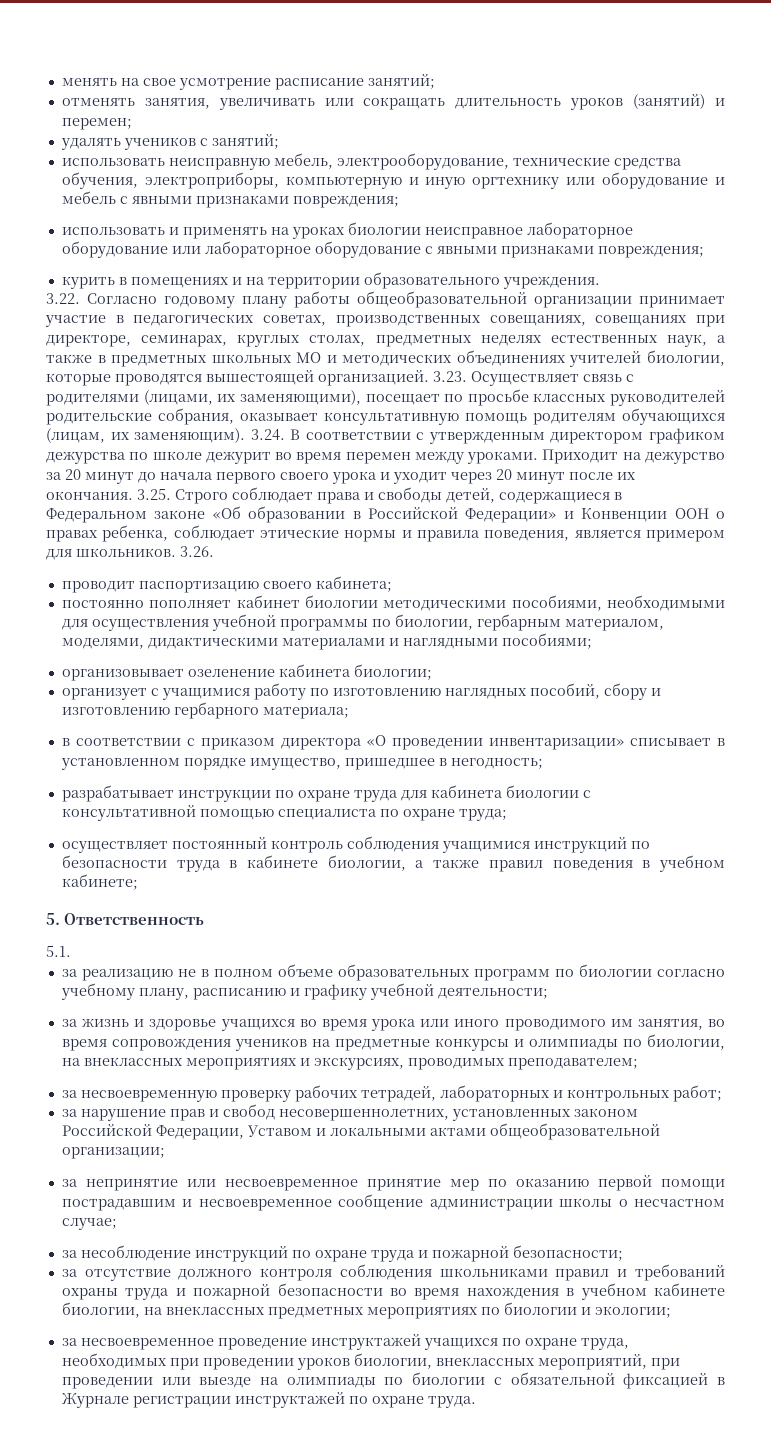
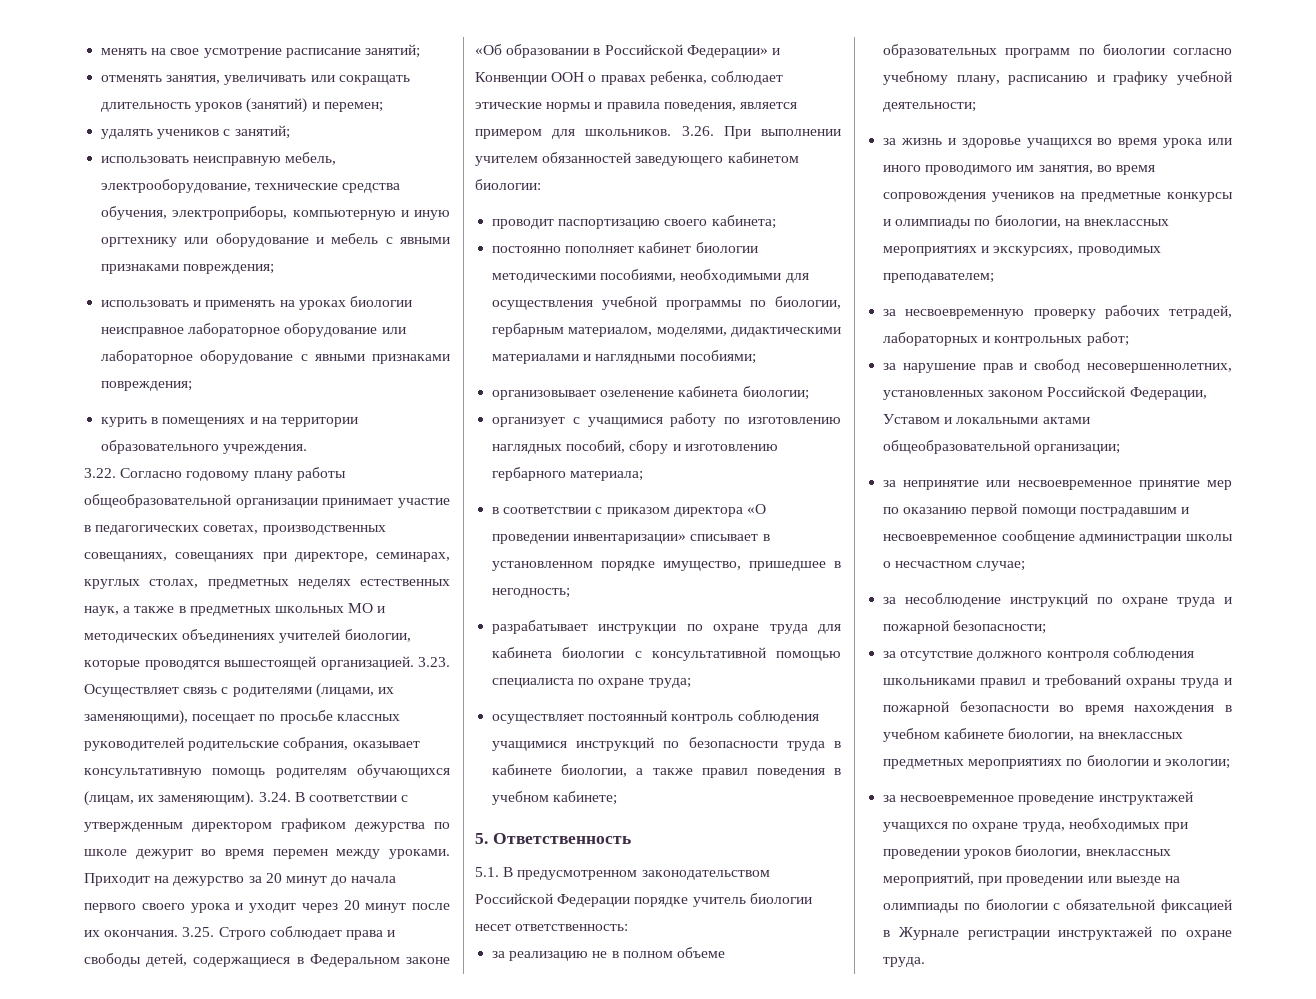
(214, 551) none -> [723,126,841,139] [475,152,799,166] [475,179,541,190] При выполнении учителем обязанностей заведующего кабинетом биологии:
(71, 951) none -> [503,867,770,880] [475,893,812,907] [475,924,629,931] В предусмотренном законодательством Российской Федерации порядке учитель биологии несет ответственность:

